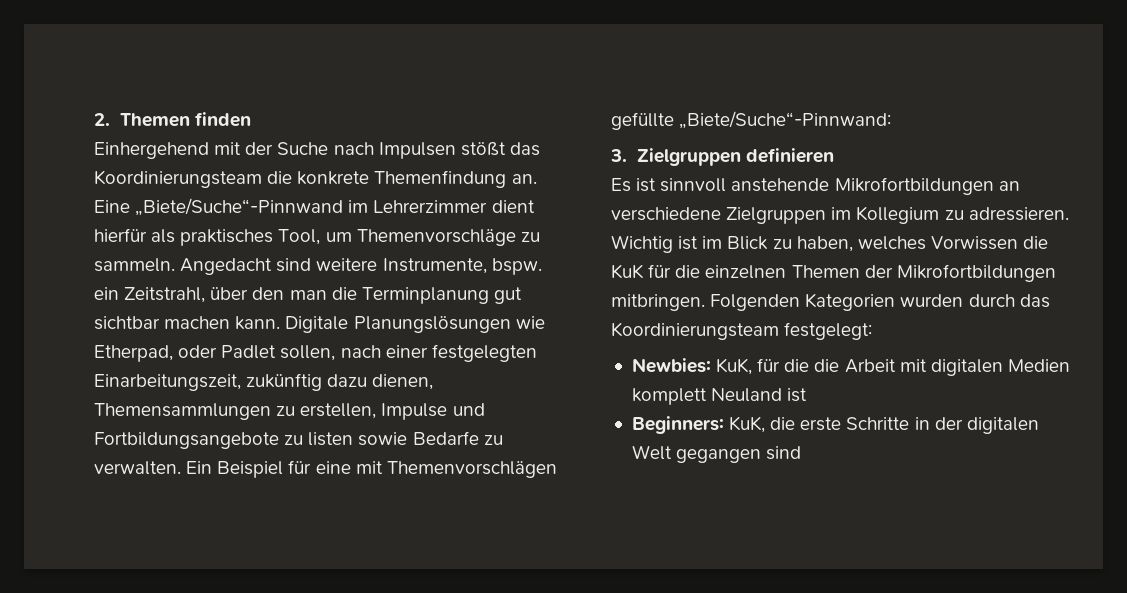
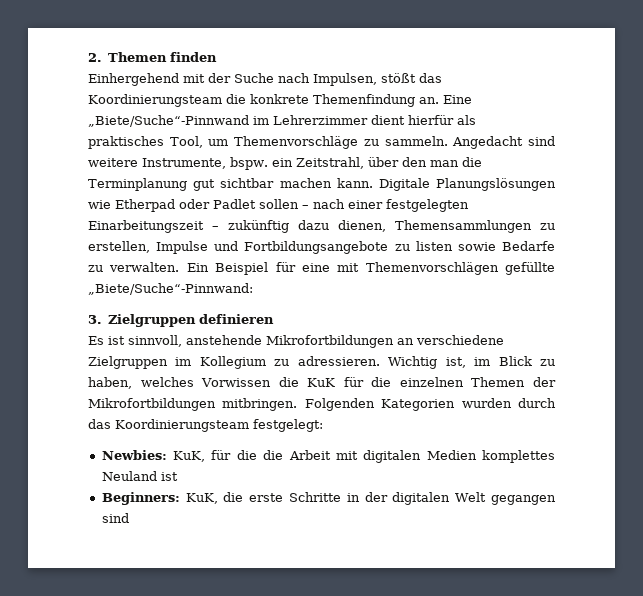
[378,142,456,159] Impulsen -> [313,73,377,86] Impulsen,
[94,345,173,362] Etherpad, -> [115,199,175,212] Etherpad
[280,345,336,361] sollen, -> [259,199,309,209] sollen –
[94,374,241,391] Einarbeitungszeit, -> [88,220,219,233] Einarbeitungszeit –
[660,178,727,192] sinnvoll -> [128,335,182,347] sinnvoll,
[678,236,699,250] ist -> [445,357,466,368] ist,
[631,388,707,405] komplett -> [481,450,555,463] komplettes

